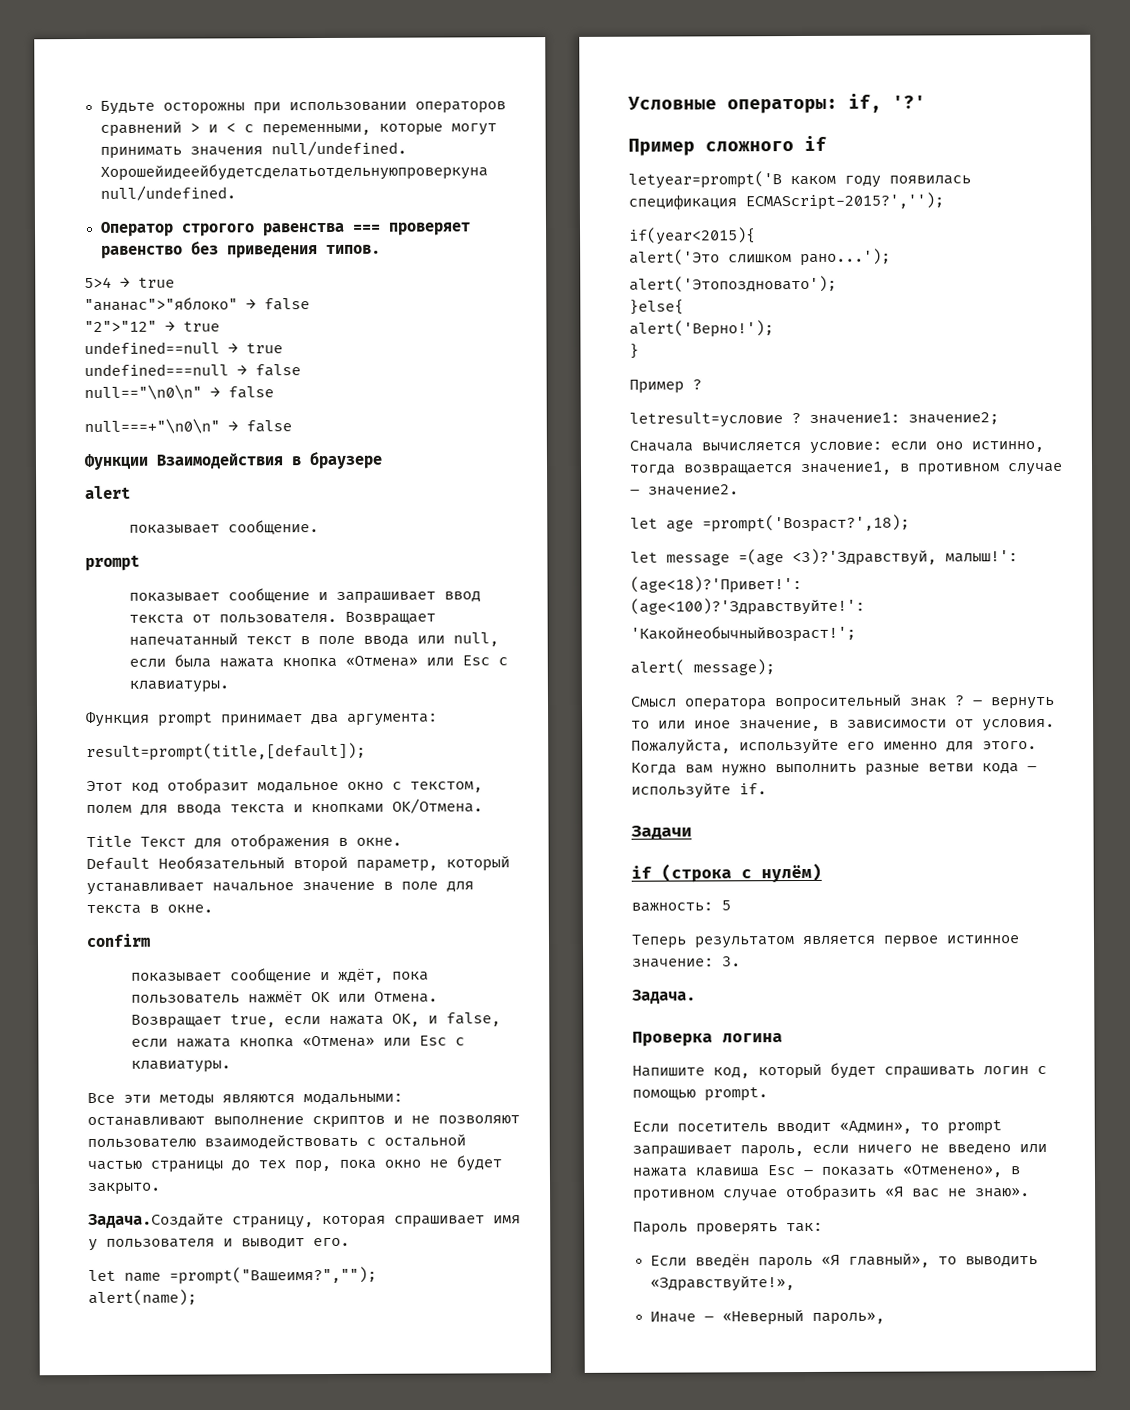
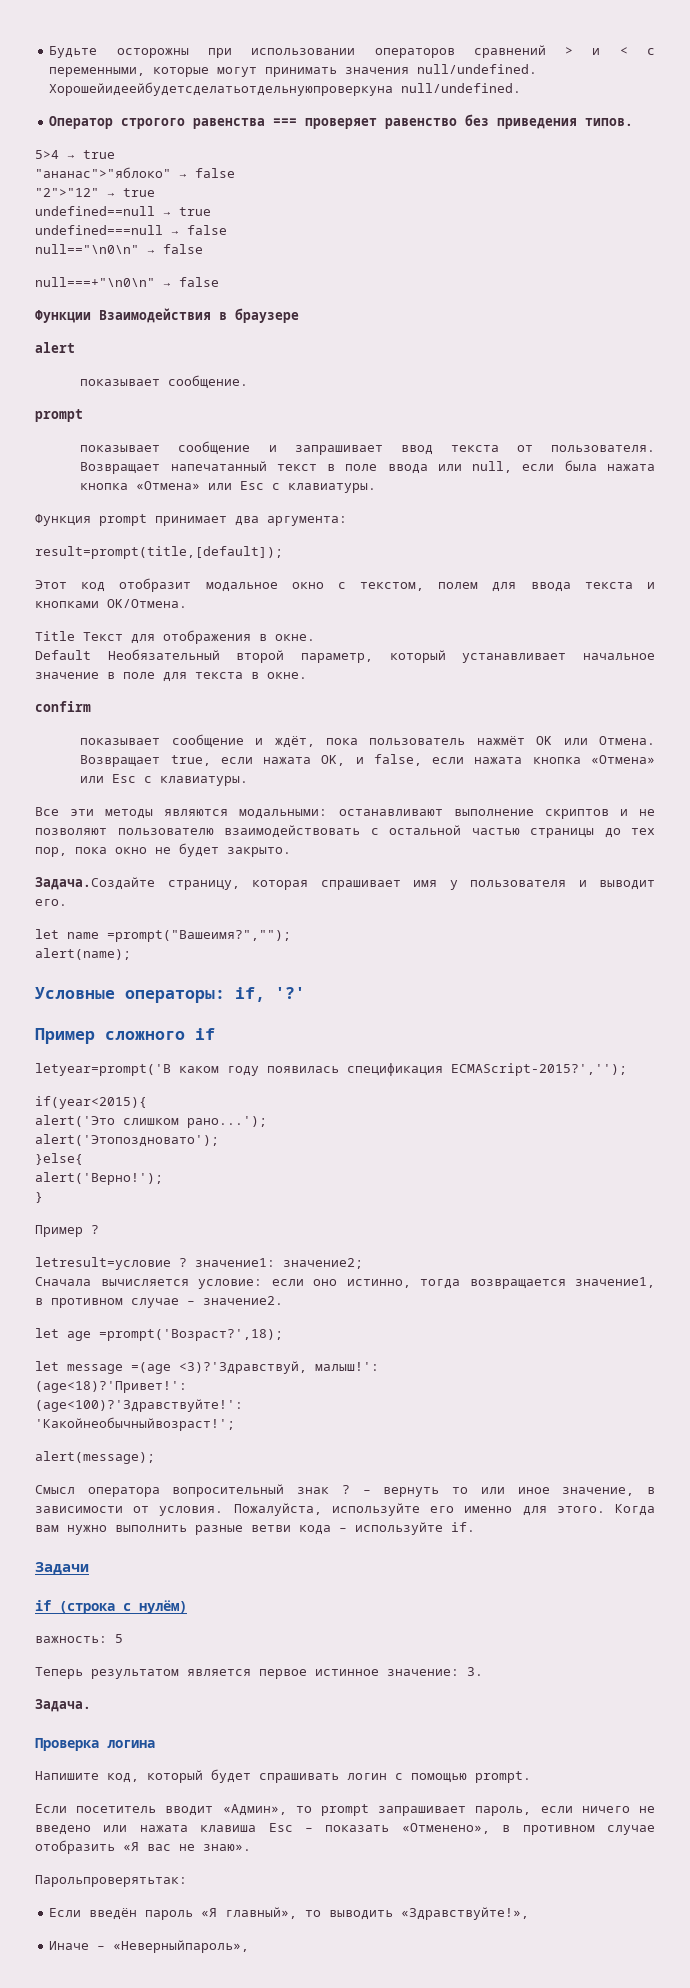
[630,659,775,676] alert( message); -> [35,1451,155,1464] alert(message);
[633,1221,823,1236] Пароль проверять так: -> [35,1875,187,1887] Парольпроверятьтак:
[721,1310,885,1326] «Неверный пароль», -> [113,1940,250,1953] «Неверныйпароль»,

